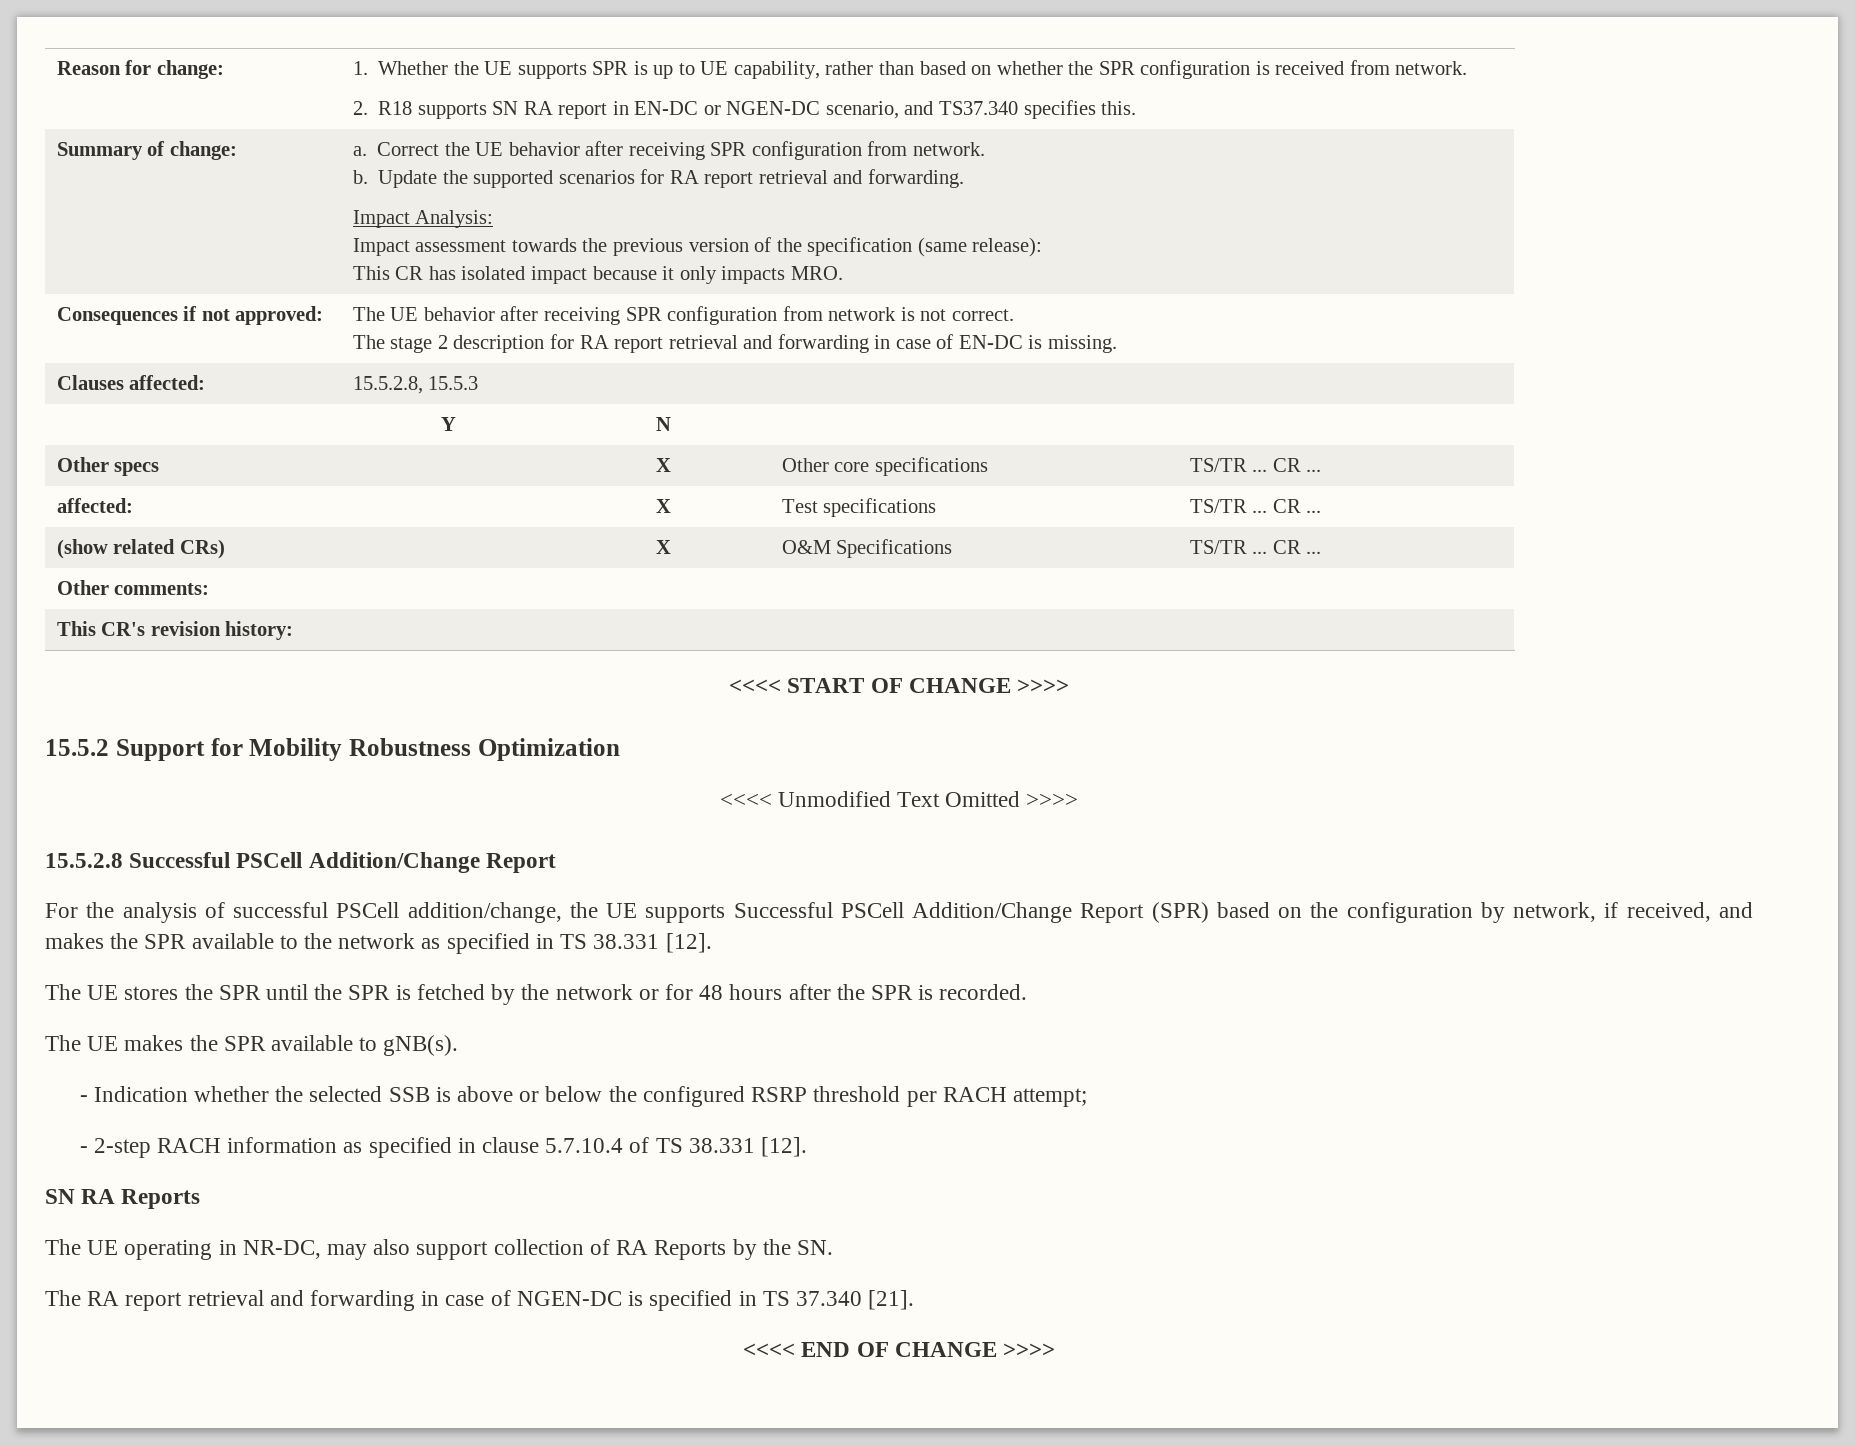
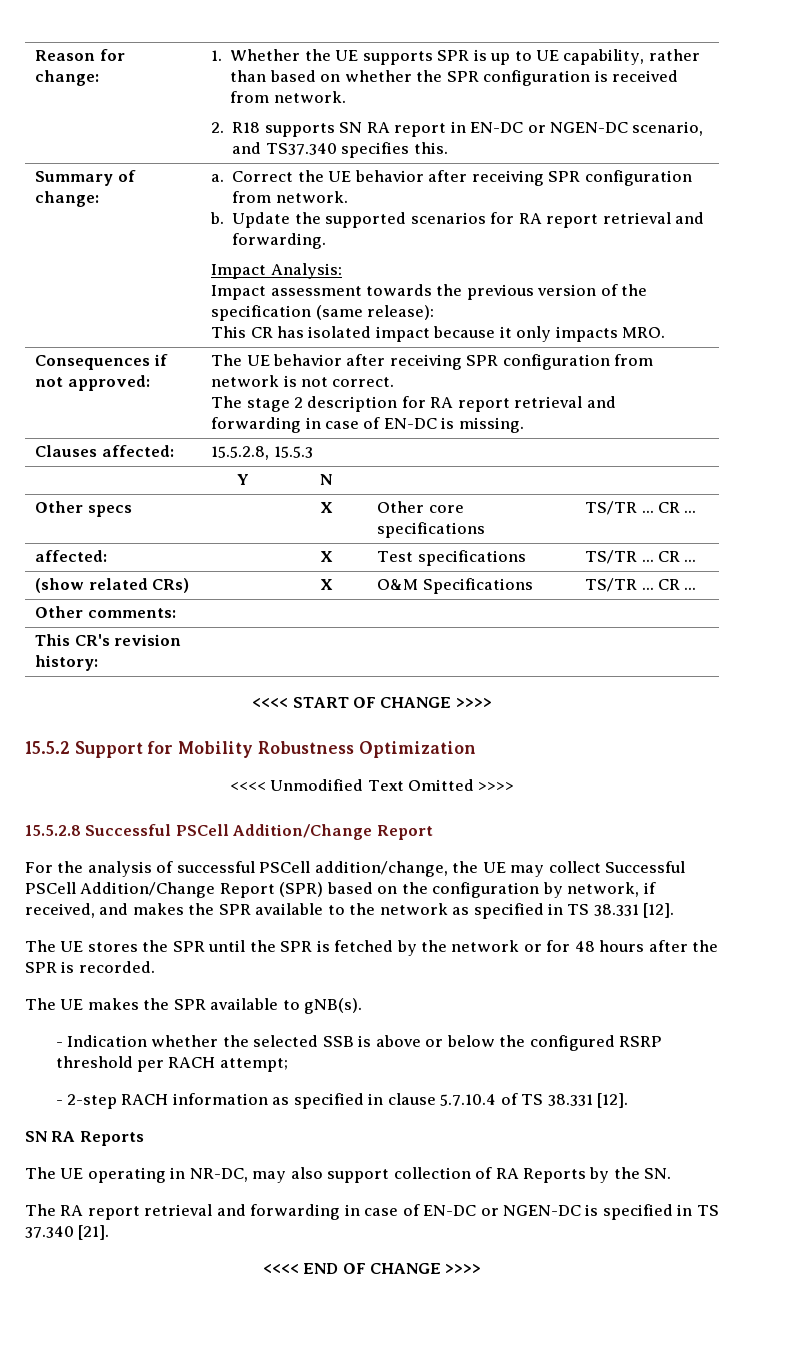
[645,904,726,923] supports -> [510,861,601,877] may collect
(511, 1298) none -> [423,1205,499,1216] EN-DC or

